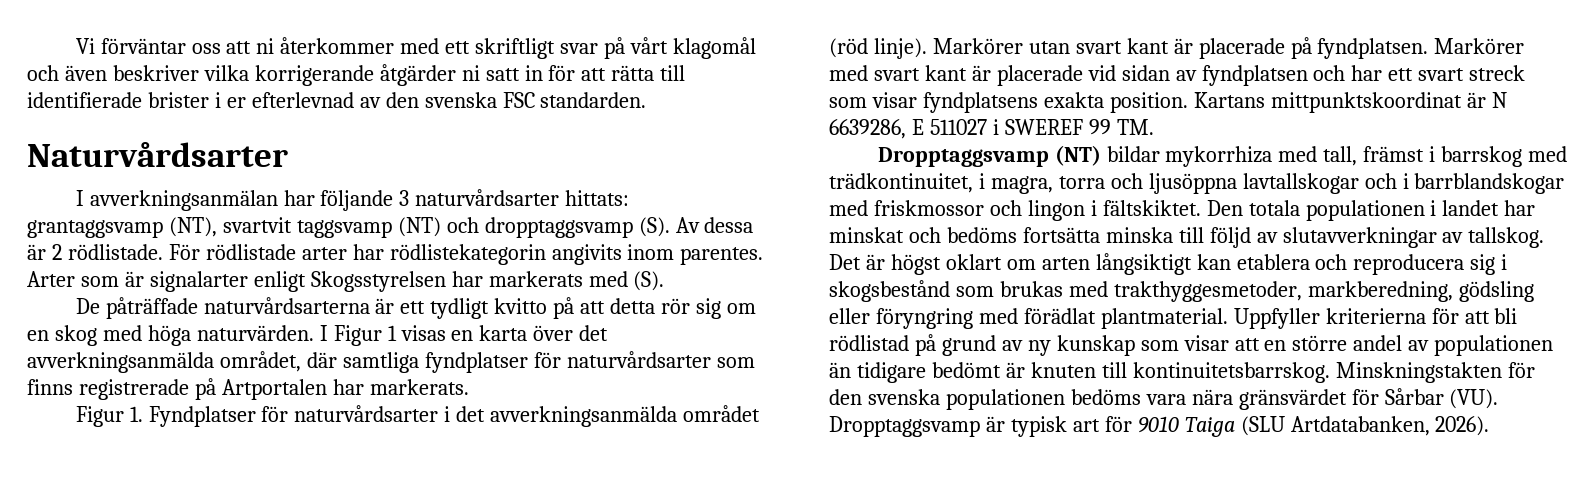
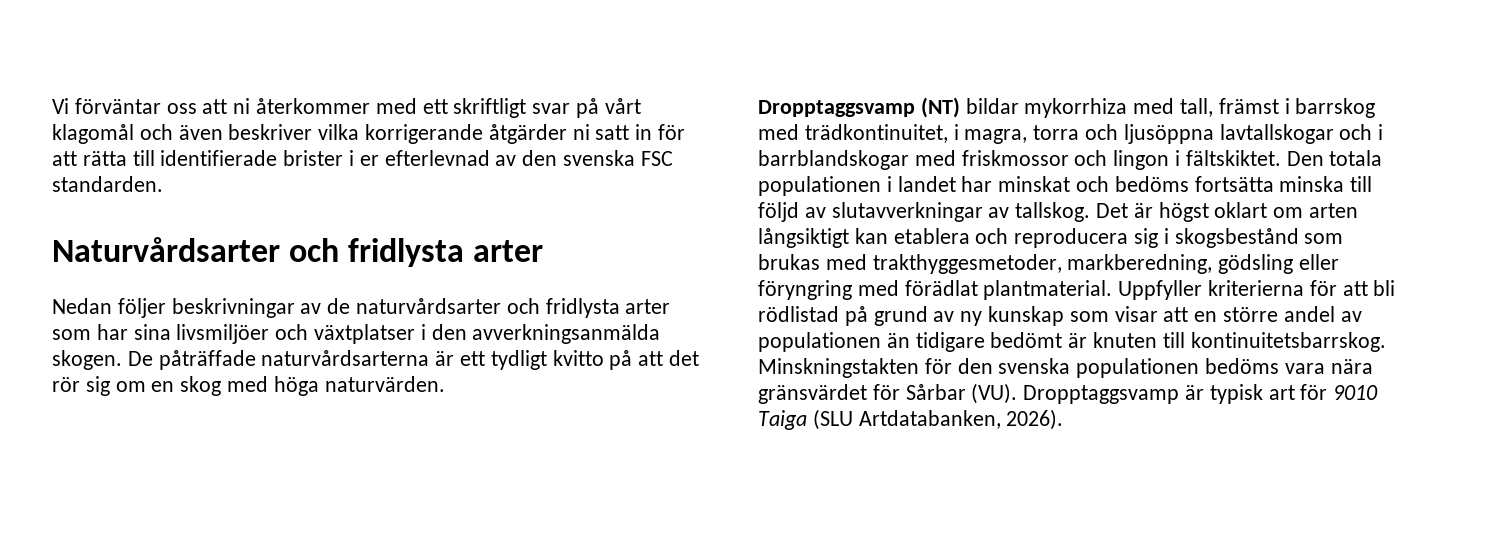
[75,189,630,211] [27,217,754,238] [27,244,764,265] [27,271,665,292] // I avverkningsanmälan har följande 3 naturvårdsarter hittats: grantaggsvamp (NT), svartvit taggsvamp (NT) och dropptaggsvamp (S). Av dessa är 2 rödlistade. För rödlistade arter har rödlistekategorin angivits inom parentes. Arter som är signalarter enligt Skogsstyrelsen har markerats med (S). // -> [289,238,544,267] [52,298,671,318] [52,324,661,344] [52,350,122,370] och fridlysta arter // Nedan följer beskrivningar av de naturvårdsarter och fridlysta arter som har sina livsmiljöer och växtplatser i den avverkningsanmälda skogen.
[610,298,656,314] detta -> [669,350,700,366] det
[319,325,609,346] [27,351,755,373] [27,378,469,400] [75,405,761,427] [829,37,1525,59] [829,65,1526,86] [829,92,1507,113] [829,119,1154,139] I Figur 1 visas en karta över det avverkningsanmälda området, där samtliga fyndplatser för naturvårdsarter som finns registrerade på Artportalen har markerats. // Figur 1. Fyndplatser för naturvårdsarter i det avverkningsanmälda området (röd linje). Markörer utan svart kant är placerade på fyndplatsen. Markörer med svart kant är placerade vid sidan av fyndplatsen och har ett svart streck som visar fyndplatsens exakta position. Kartans mittpunktskoordinat är N 6639286, E 511027 i SWEREF 99 TM. -> (445, 384) none

